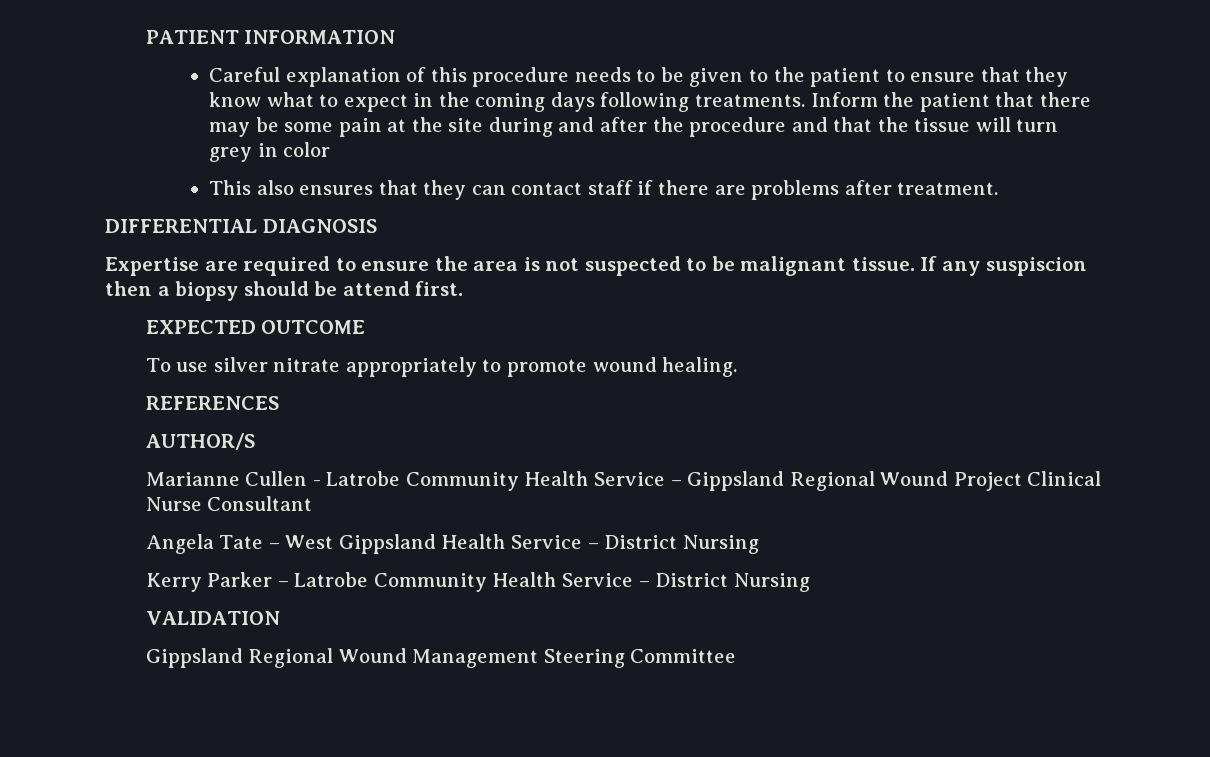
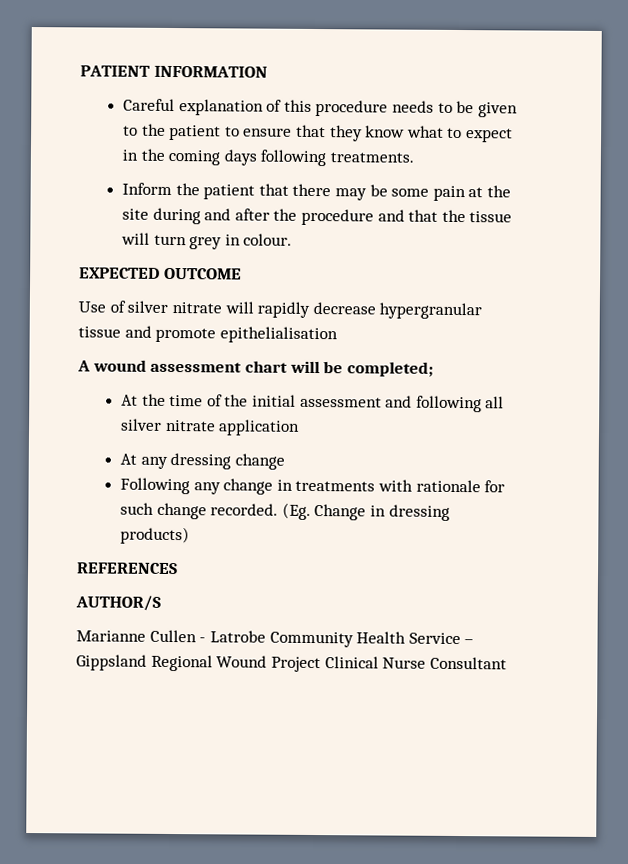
(805, 100) none -> (414, 157) //
[283,142,331,157] [209,180,999,200] [105,219,377,233] [105,256,1087,276] [105,281,464,301] [145,320,366,334] [145,357,738,377] color // This also ensures that they can contact staff if there are problems after treatment. // DIFFERENTIAL DIAGNOSIS // Expertise are required to ensure the area is not suspected to be malignant tissue. If any suspiscion then a biopsy should be attend first. // EXPECTED OUTCOME // To use silver nitrate appropriately to promote wound healing. -> [243,233,293,246] [79,267,242,280] [78,300,483,320] [78,325,338,344] [77,359,434,377] [121,393,505,413] [121,418,301,436] [120,453,285,470] [120,477,506,495] [120,502,450,521] [120,526,191,545] colour. // EXPECTED OUTCOME // Use of silver nitrate will rapidly decrease hypergranular tissue and promote epithelialisation // A wound assessment chart will be completed; // At the time of the initial assessment and following all silver nitrate application // At any dressing change // Following any change in treatments with rationale for such change recorded. (Eg. Change in dressing products)
[145,534,759,554] [145,572,810,592] [145,611,280,625] [145,648,737,668] // Angela Tate – West Gippsland Health Service – District Nursing // Kerry Parker – Latrobe Community Health Service – District Nursing // VALIDATION // Gippsland Regional Wound Management Steering Committee -> (507, 663) none

